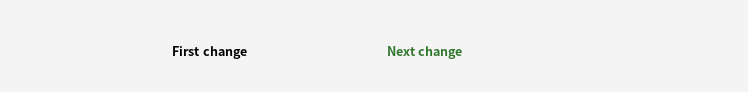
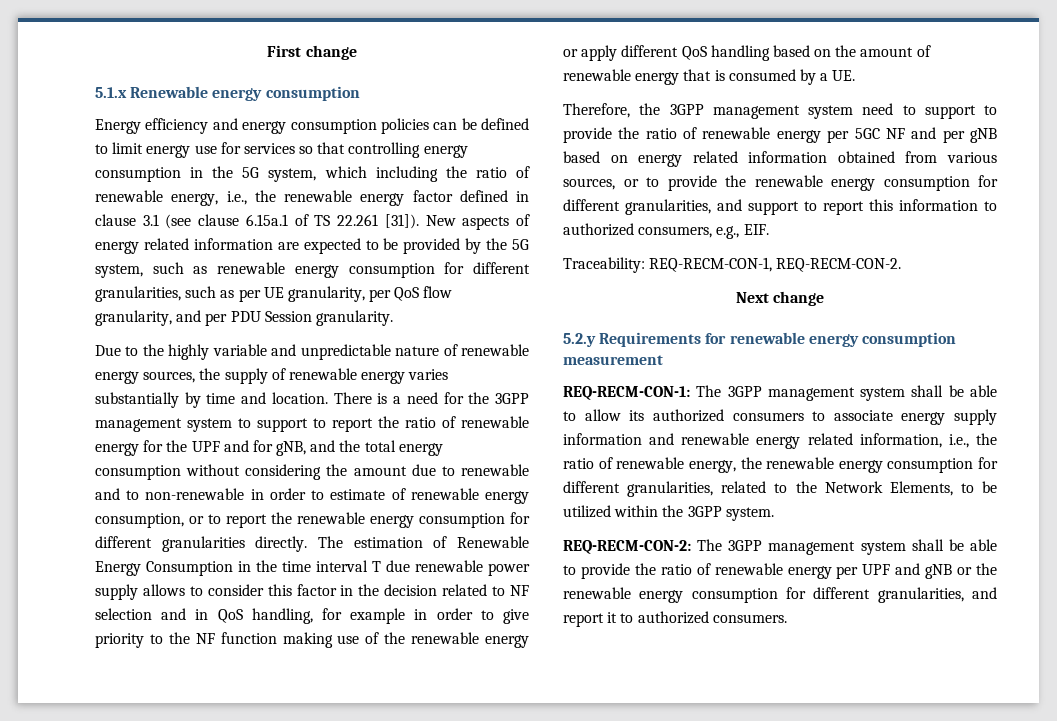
[387,46,463,59] Next change -> [95,86,360,101] [95,118,529,134] [95,142,468,158] [95,166,530,182] [95,190,529,206] [95,214,530,230] [95,238,529,254] [95,262,530,278] [95,286,453,302] [95,310,393,326] [95,344,529,360] [95,368,449,384] [95,392,530,408] [95,416,529,432] [95,440,443,456] [95,464,529,480] [95,488,529,504] [95,512,530,528] [95,536,529,552] [95,560,530,576] [95,584,530,600] [95,608,529,624] [95,632,529,648] [563,45,931,61] [563,69,856,85] [563,103,997,119] [563,127,997,143] [563,151,997,167] [563,175,998,191] [563,199,997,215] [563,223,769,239] [563,257,902,273] [735,291,825,306] [563,332,956,347] [563,355,663,365] [563,385,997,401] [563,409,997,425] [563,433,997,449] [563,457,998,473] [563,481,997,497] [563,505,774,521] [563,539,998,555] [563,563,998,579] [563,587,997,603] [563,611,787,627] 5.1.x Renewable energy consumption // Energy efficiency and energy consumption policies can be defined to limit energy use for services so that controlling energy consumption in the 5G system, which including the ratio of renewable energy, i.e., the renewable energy factor defined in clause 3.1 (see clause 6.15a.1 of TS 22.261 [31]). New aspects of energy related information are expected to be provided by the 5G system, such as renewable energy consumption for different granularities, such as per UE granularity, per QoS flow granularity, and per PDU Session granularity. // Due to the highly variable and unpredictable nature of renewable energy sources, the supply of renewable energy varies substantially by time and location. There is a need for the 3GPP management system to support to report the ratio of renewable energy for the UPF and for gNB, and the total energy consumption without considering the amount due to renewable and to non-renewable in order to estimate of renewable energy consumption, or to report the renewable energy consumption for different granularities directly. The estimation of Renewable Energy Consumption in the time interval T due renewable power supply allows to consider this factor in the decision related to NF selection and in QoS handling, for example in order to give priority to the NF function making use of the renewable energy or apply different QoS handling based on the amount of renewable energy that is consumed by a UE. // Therefore, the 3GPP management system need to support to provide the ratio of renewable energy per 5GC NF and per gNB based on energy related information obtained from various sources, or to provide the renewable energy consumption for different granularities, and support to report this information to authorized consumers, e.g., EIF. // Traceability: REQ-RECM-CON-1, REQ-RECM-CON-2. // Next change // 5.2.y Requirements for renewable energy consumption measurement // REQ-RECM-CON-1: The 3GPP management system shall be able to allow its authorized consumers to associate energy supply information and renewable energy related information, i.e., the ratio of renewable energy, the renewable energy consumption for different granularities, related to the Network Elements, to be utilized within the 3GPP system. // REQ-RECM-CON-2: The 3GPP management system shall be able to provide the ratio of renewable energy per UPF and gNB or the renewable energy consumption for different granularities, and report it to authorized consumers.

